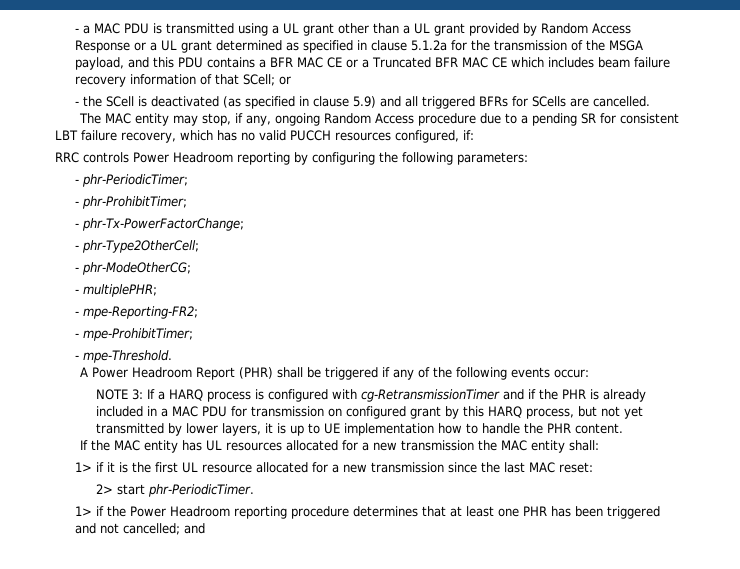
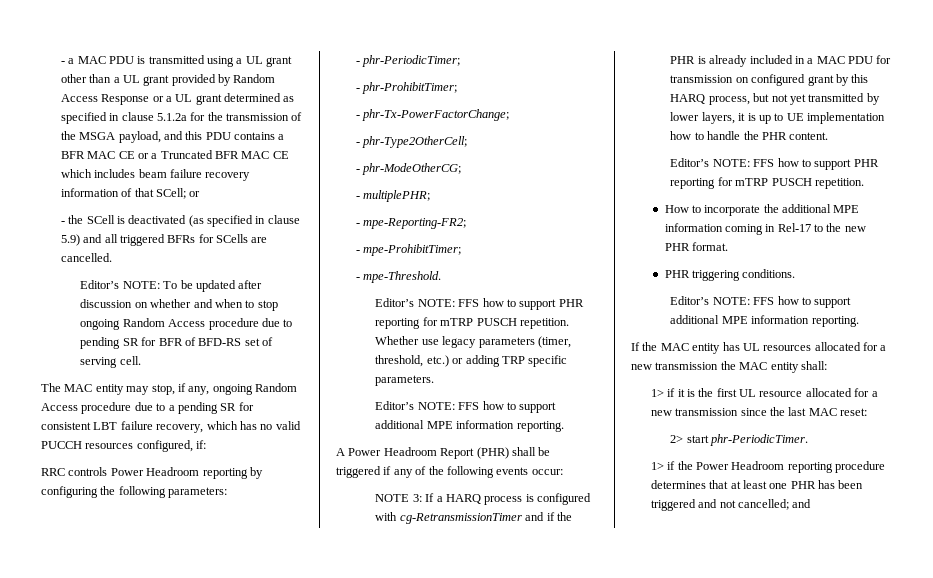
(651, 101) none -> [80,280,263,292] [80,299,278,311] [80,318,293,330] [80,337,274,349] [80,356,141,368] // Editor’s NOTE: To be updated after discussion on whether and when to stop ongoing Random Access procedure due to pending SR for BFR of BFD-RS set of serving cell.
(173, 356) none -> [375,298,584,310] [375,317,569,329] [375,336,571,348] [375,355,568,367] [375,375,435,386] [375,401,557,413] [375,420,564,432] // Editor’s NOTE: FFS how to support PHR reporting for mTRP PUSCH repetition. Whether use legacy parameters (timer, threshold, etc.) or adding TRP specific parameters. // Editor’s NOTE: FFS how to support additional MPE information reporting.
(623, 428) none -> [670,158,879,170] [670,177,864,189] [664,204,860,216] [664,223,866,235] [664,242,728,251] [664,269,796,281] [670,296,852,308] [670,315,859,327] // Editor’s NOTE: FFS how to support PHR reporting for mTRP PUSCH repetition. // How to incorporate the additional MPE information coming in Rel-17 to the new PHR format. // PHR triggering conditions. // Editor’s NOTE: FFS how to support additional MPE information reporting.

